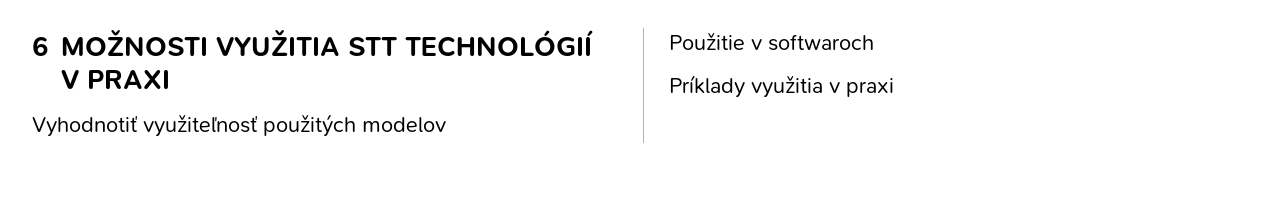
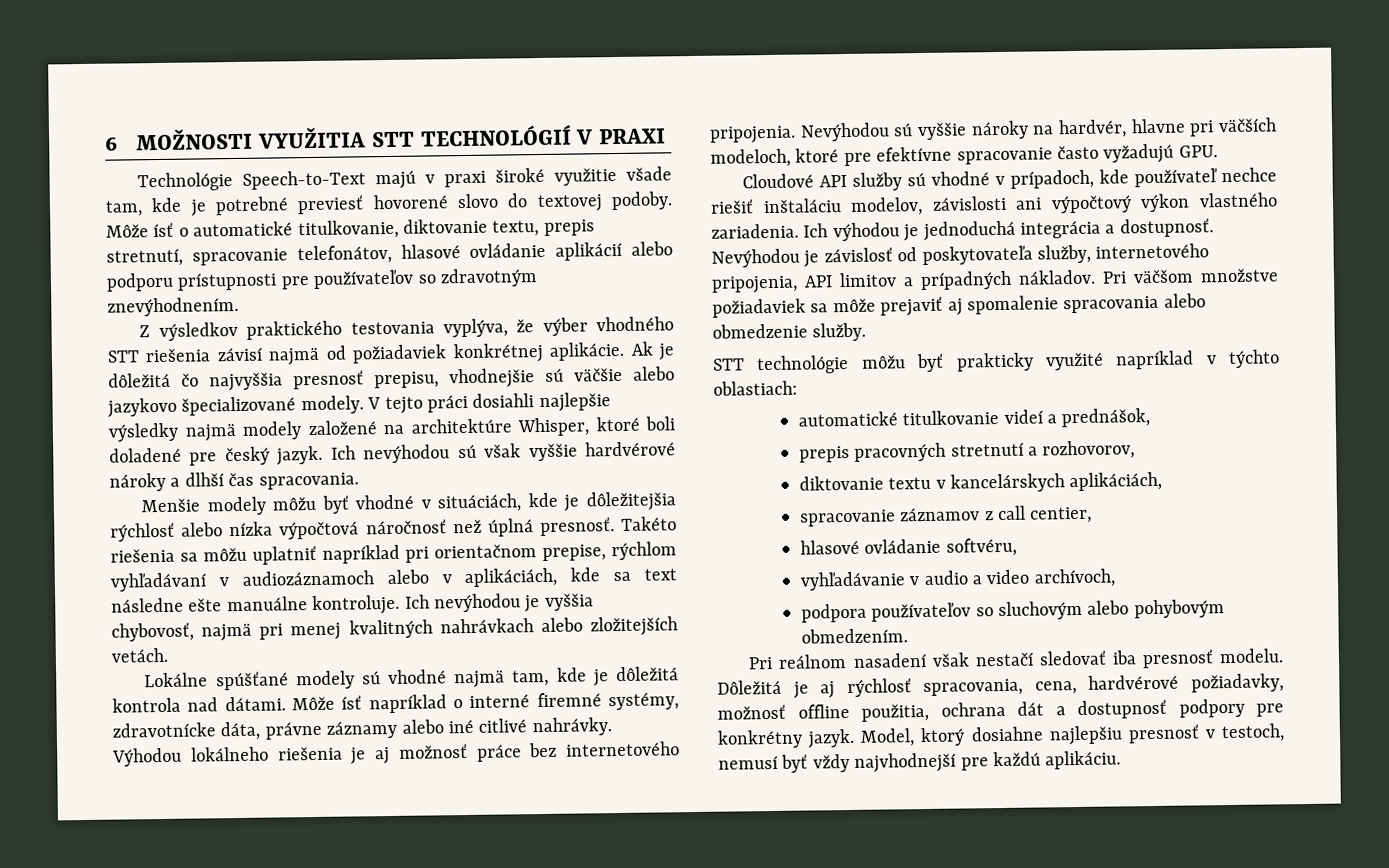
[32,114,446,137] [669,32,874,51] [669,75,894,98] Vyhodnotiť využiteľnosť použitých modelov // Použitie v softwaroch // Príklady využitia v praxi -> [137,166,672,192] [105,191,673,217] [106,218,595,240] [106,241,673,267] [106,268,538,292] [107,296,239,317] [139,316,674,342] [107,341,675,366] [108,366,675,392] [107,392,611,418] [108,416,675,442] [109,441,676,466] [109,472,359,492] [141,491,677,516] [110,516,677,542] [110,541,677,565] [110,567,677,592] [111,593,594,616] [111,616,678,642] [111,647,168,663] [144,666,679,691] [112,692,679,714] [112,717,612,741] [112,741,680,767] [709,117,1277,144] [710,143,1218,168] [742,167,1277,191] [710,192,1278,216] [711,218,1214,242] [711,243,1210,268] [711,268,1279,294] [712,293,1206,318] [712,322,867,342] [713,349,1280,375] [713,380,798,396] [797,408,1151,428] [798,440,1136,463] [798,471,1163,493] [799,505,1093,527] [799,537,1017,557] [799,568,1116,591] [800,599,1225,623] [800,628,908,644] [748,648,1284,670] [717,673,1284,699] [717,698,1284,722] [717,723,1285,749] [718,750,1122,773] Technológie Speech-to-Text majú v praxi široké využitie všade tam, kde je potrebné previesť hovorené slovo do textovej podoby. Môže ísť o automatické titulkovanie, diktovanie textu, prepis stretnutí, spracovanie telefonátov, hlasové ovládanie aplikácií alebo podporu prístupnosti pre používateľov so zdravotným znevýhodnením. // Z výsledkov praktického testovania vyplýva, že výber vhodného STT riešenia závisí najmä od požiadaviek konkrétnej aplikácie. Ak je dôležitá čo najvyššia presnosť prepisu, vhodnejšie sú väčšie alebo jazykovo špecializované modely. V tejto práci dosiahli najlepšie výsledky najmä modely založené na architektúre Whisper, ktoré boli doladené pre český jazyk. Ich nevýhodou sú však vyššie hardvérové nároky a dlhší čas spracovania. // Menšie modely môžu byť vhodné v situáciách, kde je dôležitejšia rýchlosť alebo nízka výpočtová náročnosť než úplná presnosť. Takéto riešenia sa môžu uplatniť napríklad pri orientačnom prepise, rýchlom vyhľadávaní v audiozáznamoch alebo v aplikáciách, kde sa text následne ešte manuálne kontroluje. Ich nevýhodou je vyššia chybovosť, najmä pri menej kvalitných nahrávkach alebo zložitejších vetách. // Lokálne spúšťané modely sú vhodné najmä tam, kde je dôležitá kontrola nad dátami. Môže ísť napríklad o interné firemné systémy, zdravotnícke dáta, právne záznamy alebo iné citlivé nahrávky. Výhodou lokálneho riešenia je aj možnosť práce bez internetového pripojenia. Nevýhodou sú vyššie nároky na hardvér, hlavne pri väčších modeloch, ktoré pre efektívne spracovanie často vyžadujú GPU. // Cloudové API služby sú vhodné v prípadoch, kde používateľ nechce riešiť inštaláciu modelov, závislosti ani výpočtový výkon vlastného zariadenia. Ich výhodou je jednoduchá integrácia a dostupnosť. Nevýhodou je závislosť od poskytovateľa služby, internetového pripojenia, API limitov a prípadných nákladov. Pri väčšom množstve požiadaviek sa môže prejaviť aj spomalenie spracovania alebo obmedzenie služby. // STT technológie môžu byť prakticky využité napríklad v týchto oblastiach: // automatické titulkovanie videí a prednášok, // prepis pracovných stretnutí a rozhovorov, // diktovanie textu v kancelárskych aplikáciách, // spracovanie záznamov z call centier, // hlasové ovládanie softvéru, // vyhľadávanie v audio a video archívoch, // podpora používateľov so sluchovým alebo pohybovým obmedzením. // Pri reálnom nasadení však nestačí sledovať iba presnosť modelu. Dôležitá je aj rýchlosť spracovania, cena, hardvérové požiadavky, možnosť offline použitia, ochrana dát a dostupnosť podpory pre konkrétny jazyk. Model, ktorý dosiahne najlepšiu presnosť v testoch, nemusí byť vždy najvhodnejší pre každú aplikáciu.

